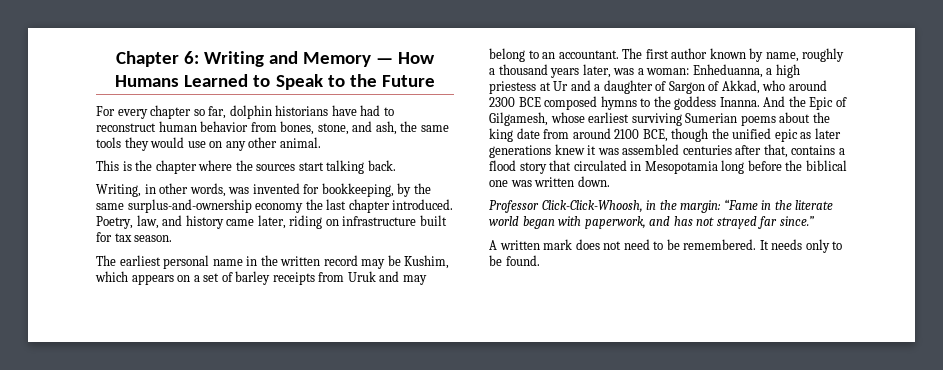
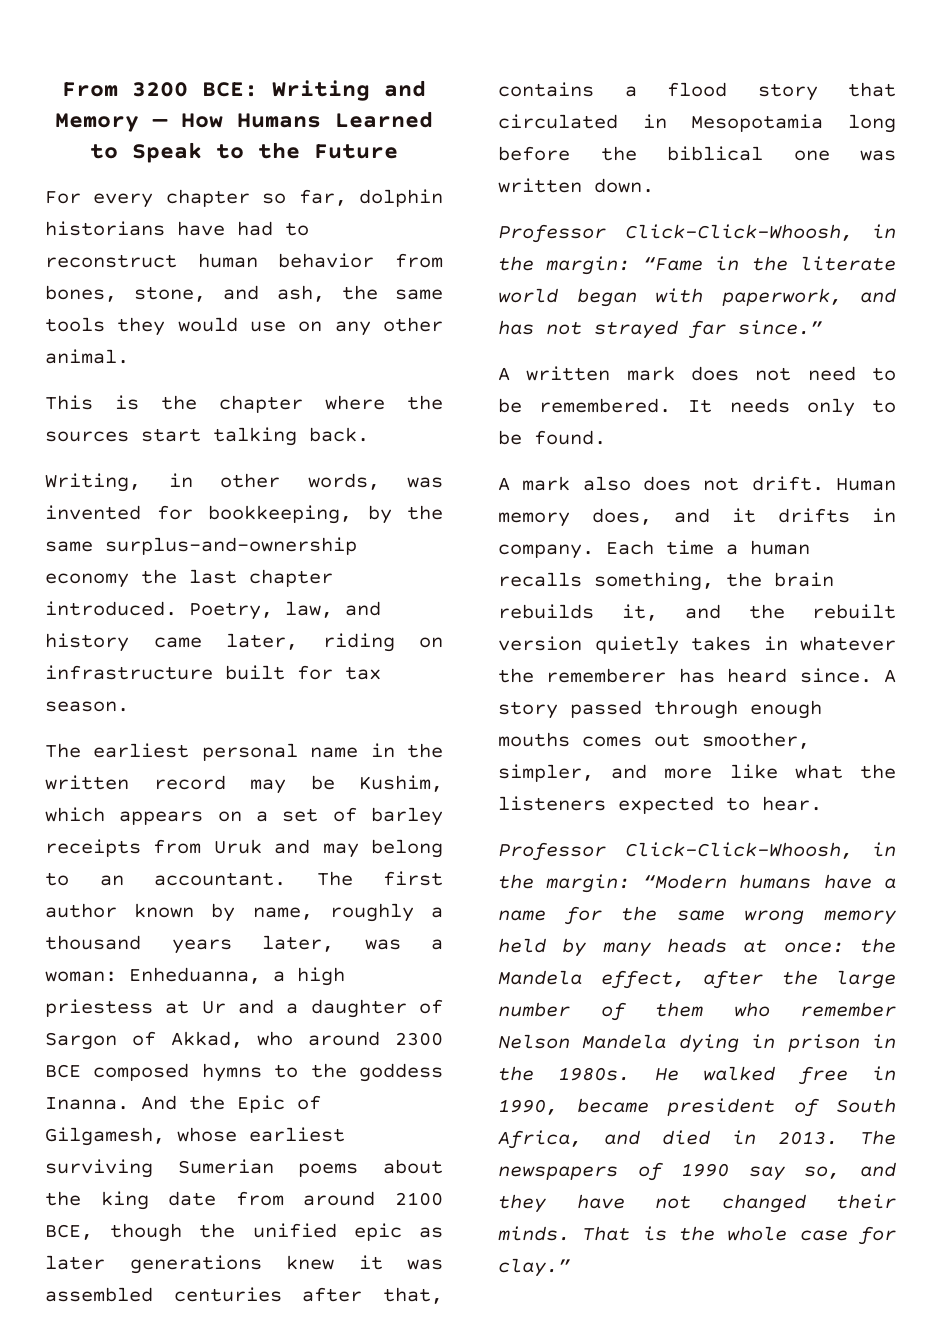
[115,51,199,67] Chapter 6: -> [62,82,258,97] From 3200 BCE:
(540, 260) none -> [498,476,896,491] [498,508,896,527] [498,540,810,559] [498,572,834,591] [498,604,896,621] [498,636,896,655] [498,668,896,683] [498,700,822,719] [498,732,810,749] [498,764,896,782] [498,796,822,814] [498,842,896,861] [498,874,896,893] [498,906,896,925] [498,938,896,957] [498,970,896,989] [498,1002,896,1021] [498,1034,896,1053] [498,1066,896,1085] [498,1098,896,1117] [498,1130,896,1149] [498,1162,896,1181] [498,1194,896,1213] [498,1226,896,1245] [498,1258,570,1277] // A mark also does not drift. Human memory does, and it drifts in company. Each time a human recalls something, the brain rebuilds it, and the rebuilt version quietly takes in whatever the rememberer has heard since. A story passed through enough mouths comes out smoother, simpler, and more like what the listeners expected to hear. // Professor Click-Click-Whoosh, in the margin: “Modern humans have a name for the same wrong memory held by many heads at once: the Mandela effect, after the large number of them who remember Nelson Mandela dying in prison in the 1980s. He walked free in 1990, became president of South Africa, and died in 2013. The newspapers of 1990 say so, and they have not changed their minds. That is the whole case for clay.”

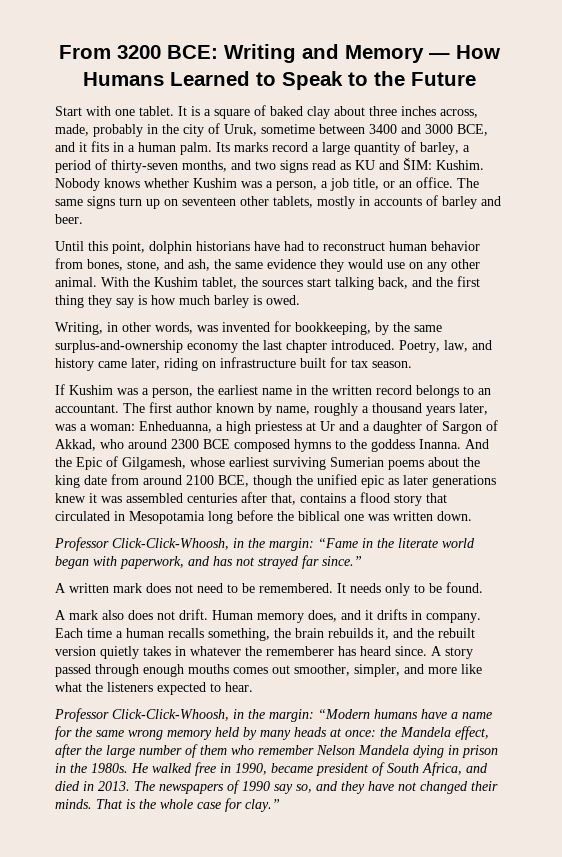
[45,189,347,208] For every chapter so far, -> [55,105,478,119] [55,123,488,137] [55,141,470,155] [55,158,484,173] [55,177,479,191] [55,195,501,209] [55,214,83,224] [55,241,145,254] Start with one tablet. It is a square of baked clay about three inches across, made, probably in the city of Uruk, sometime between 3400 and 3000 BCE, and it fits in a human palm. Its marks record a large quantity of barley, a period of thirty-seven months, and two signs read as KU and ŠIM: Kushim. Nobody knows whether Kushim was a person, a job title, or an office. The same signs turn up on seventeen other tablets, mostly in accounts of barley and beer. // Until this point,
[45,317,105,332] tools -> [267,259,316,269] evidence
[45,395,443,413] [45,427,369,446] // This is the chapter where the sources start talking back. -> [101,276,480,290] [55,295,300,308] With the Kushim tablet, the sources start talking back, and the first thing they say is how much barley is owed.
[45,743,298,761] The earliest personal -> [55,384,258,398] If Kushim was a person, the earliest
[250,775,443,794] [45,807,443,826] [45,839,443,858] may be Kushim, which appears on a set of barley receipts from Uruk and may belong -> [416,385,459,398] belongs

